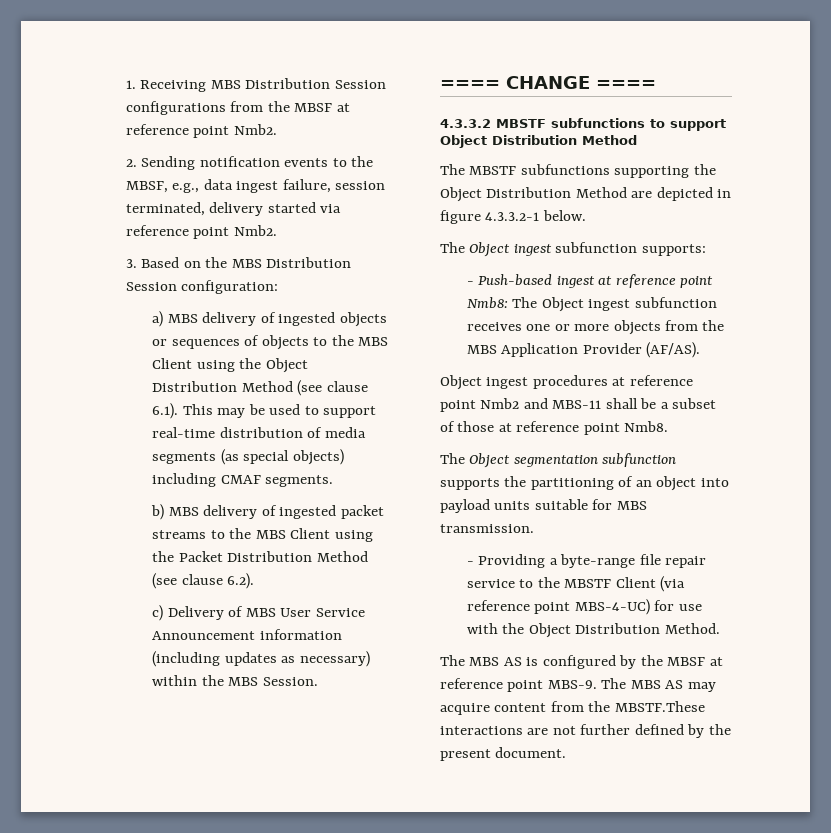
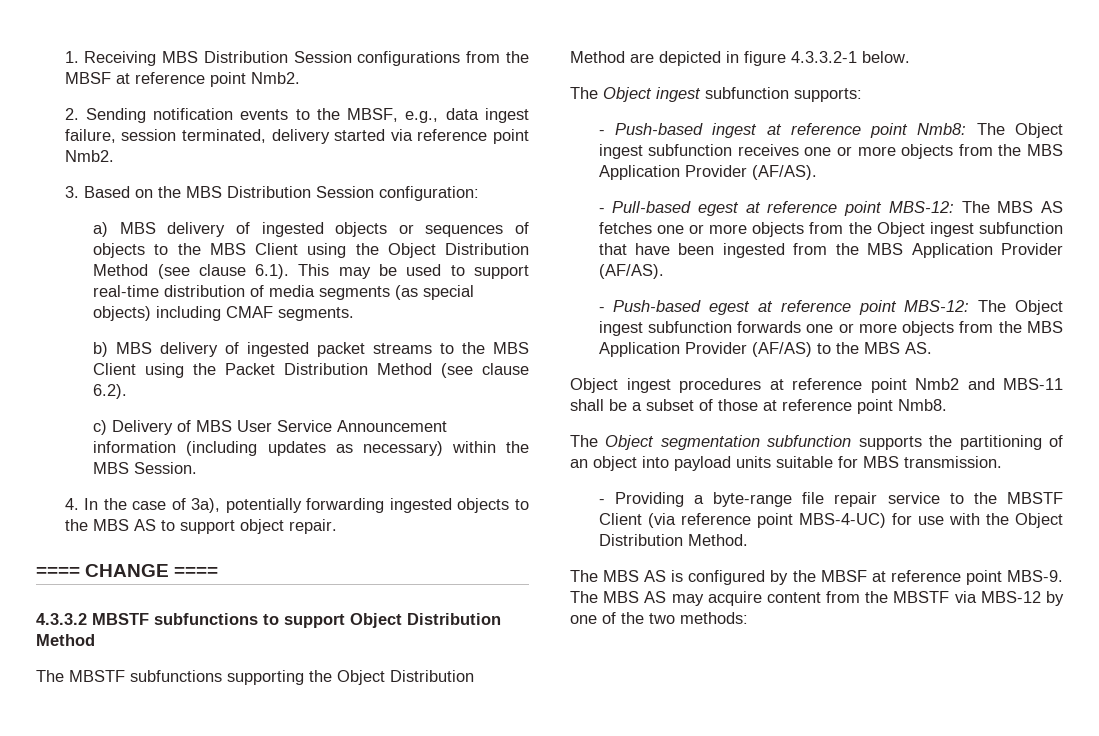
(318, 681) none -> [64,498,529,513] [64,519,337,534] // 4. In the case of 3a), potentially forwarding ingested objects to the MBS AS to support object repair.
(701, 350) none -> [598,201,1063,216] [598,222,1063,237] [598,243,1063,258] [598,264,664,279] [598,300,1063,315] [598,321,1063,336] [598,342,932,357] // - Pull-based egest at reference point MBS-12: The MBS AS fetches one or more objects from the Object ingest subfunction that have been ingested from the MBS Application Provider (AF/AS). // - Push-based egest at reference point MBS-12: The Object ingest subfunction forwards one or more objects from the MBS Application Provider (AF/AS) to the MBS AS.
[614,701,705,712] [440,724,731,738] [440,747,567,761] MBSTF.These interactions are not further defined by the present document. -> [893,591,1064,606] [570,612,748,624] MBSTF via MBS-12 by one of the two methods:

